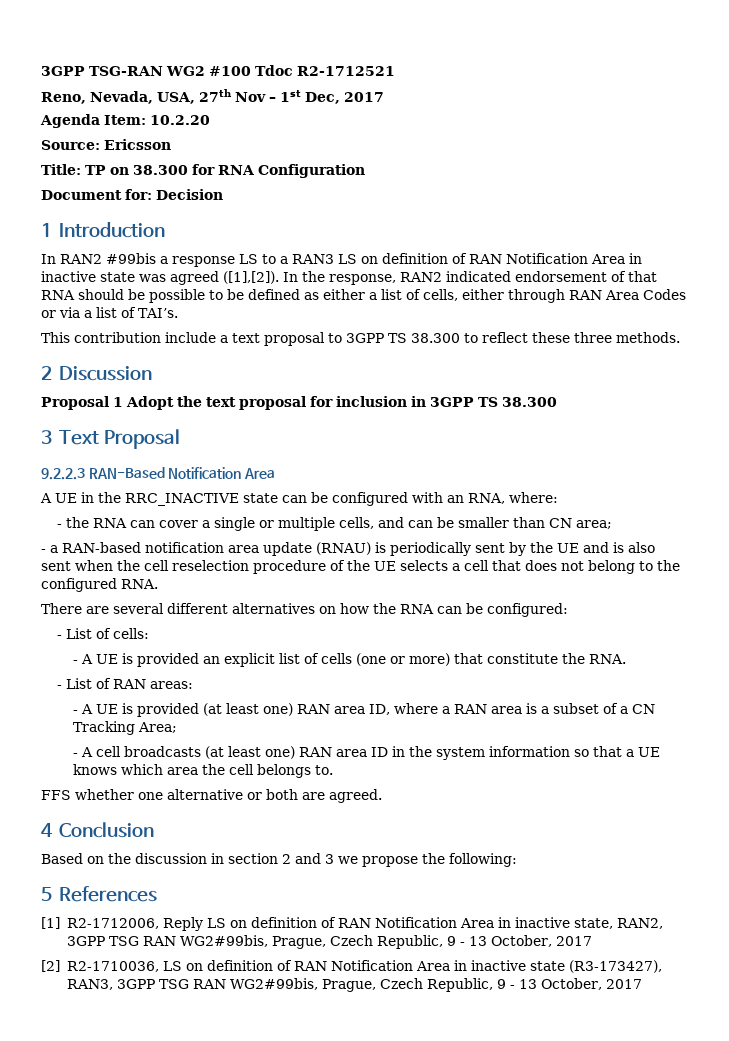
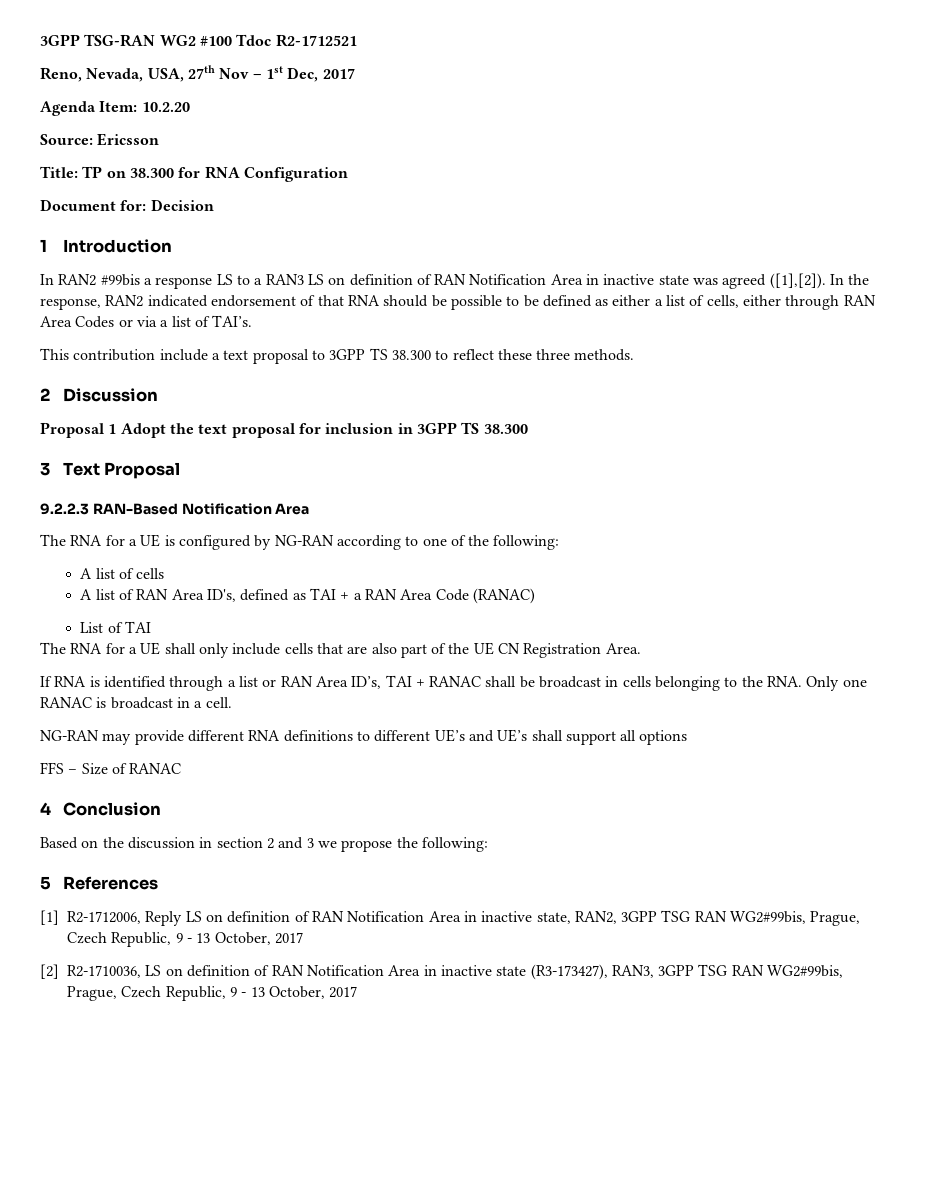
[40,492,558,506] [56,517,612,531] [41,542,655,556] [41,560,635,574] A UE in the RRC_INACTIVE state can be configured with an RNA, where: // - the RNA can cover a single or multiple cells, and can be smaller than CN area; // - a RAN-based notification area update (RNAU) is periodically sent by the UE and is also sent when the cell reselection procedure of the UE selects a cell that does not belong -> [40,534,560,550] [80,568,165,579] [80,588,535,604] [80,621,151,633] [40,642,641,658] [40,675,721,691] The RNA for a UE is configured by NG-RAN according to one of the following: // A list of cells // A list of RAN Area ID's, defined as TAI + a RAN Area Code (RANAC) // List of TAI // The RNA for a UE shall only include cells that are also part of the UE CN Registration Area. // If RNA is identified through a list or RAN Area ID’s, TAI + RANAC shall be broadcast in cells belonging
[41,578,158,592] [41,603,568,617] [56,628,149,639] [72,653,626,667] [56,678,193,689] [72,703,655,717] [72,721,177,735] [72,746,660,760] [72,764,333,778] [41,789,382,803] configured RNA. // There are several different alternatives on how the RNA can be configured: // - List of cells: // - A UE is provided an explicit list of cells (one or more) that constitute the RNA. // - List of RAN areas: // - A UE is provided (at least one) RAN area ID, where a RAN area is a subset of a CN Tracking Area; // - A cell broadcasts (at least one) RAN area ID in the system information so that a UE knows which area the cell belongs to. // FFS whether one alternative or both are agreed. -> [767,676,867,691] [40,697,232,709] [40,729,688,745] [40,762,182,775] RNA. Only one RANAC is broadcast in a cell. // NG-RAN may provide different RNA definitions to different UE’s and UE’s shall support all options // FFS – Size of RANAC

